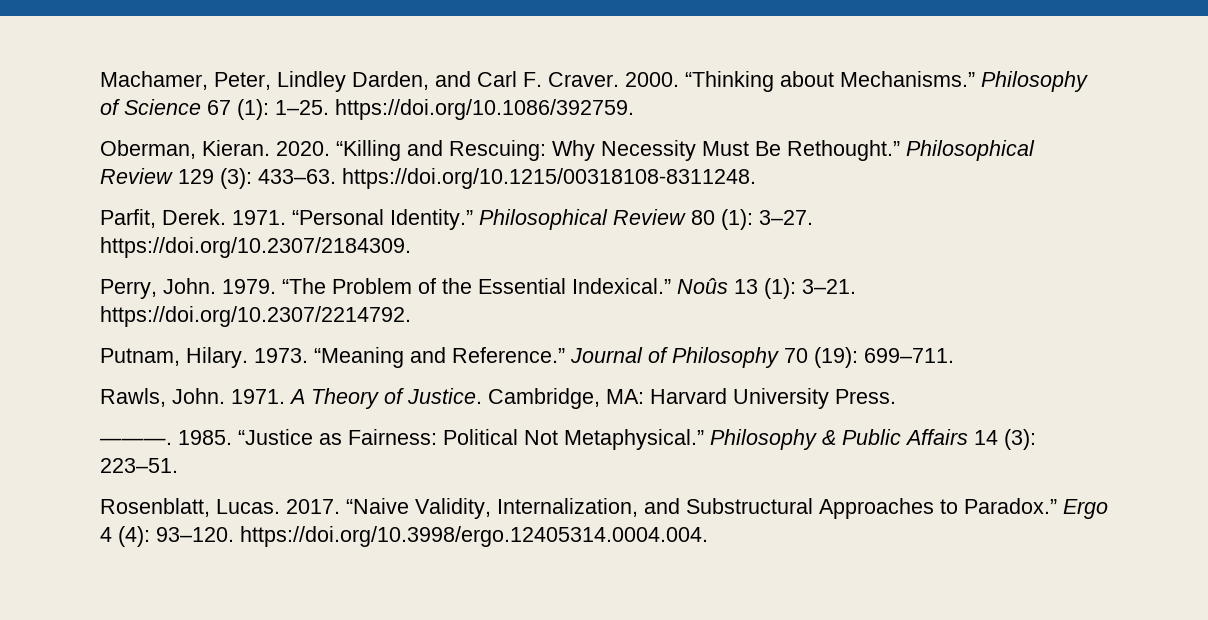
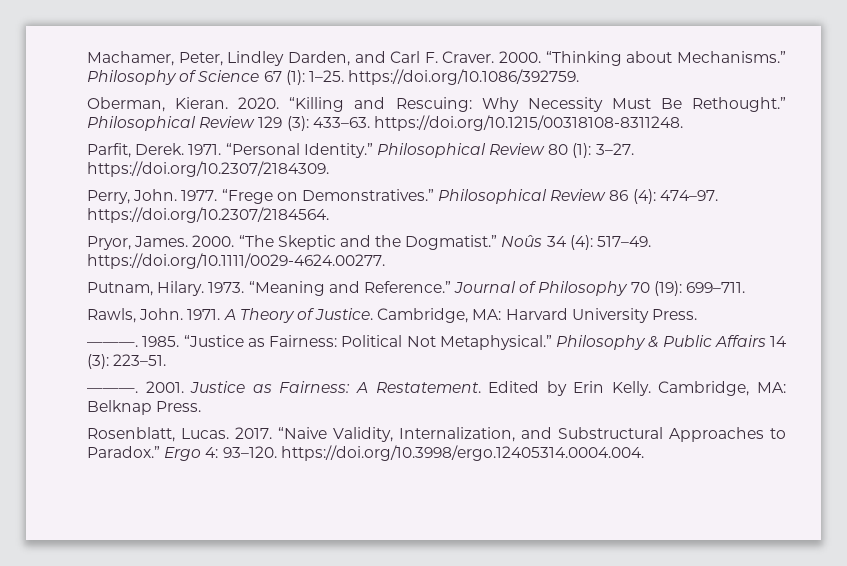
[222,278,856,299] [100,306,411,327] 1979. “The Problem of the Essential Indexical.” Noûs 13 (1): 3–21. https://doi.org/10.2307/2214792. -> [181,189,718,204] [87,207,329,223] [87,235,652,250] [87,253,385,269] 1977. “Frege on Demonstratives.” Philosophical Review 86 (4): 474–97. https://doi.org/10.2307/2184564. // Pryor, James. 2000. “The Skeptic and the Dogmatist.” Noûs 34 (4): 517–49. https://doi.org/10.1111/0029-4624.00277.
(178, 465) none -> [87,381,787,396] [87,400,202,415] // ———. 2001. Justice as Fairness: A Restatement. Edited by Erin Kelly. Cambridge, MA: Belknap Press.
[100,526,150,547] 4 (4): -> [205,447,219,458] 4:

